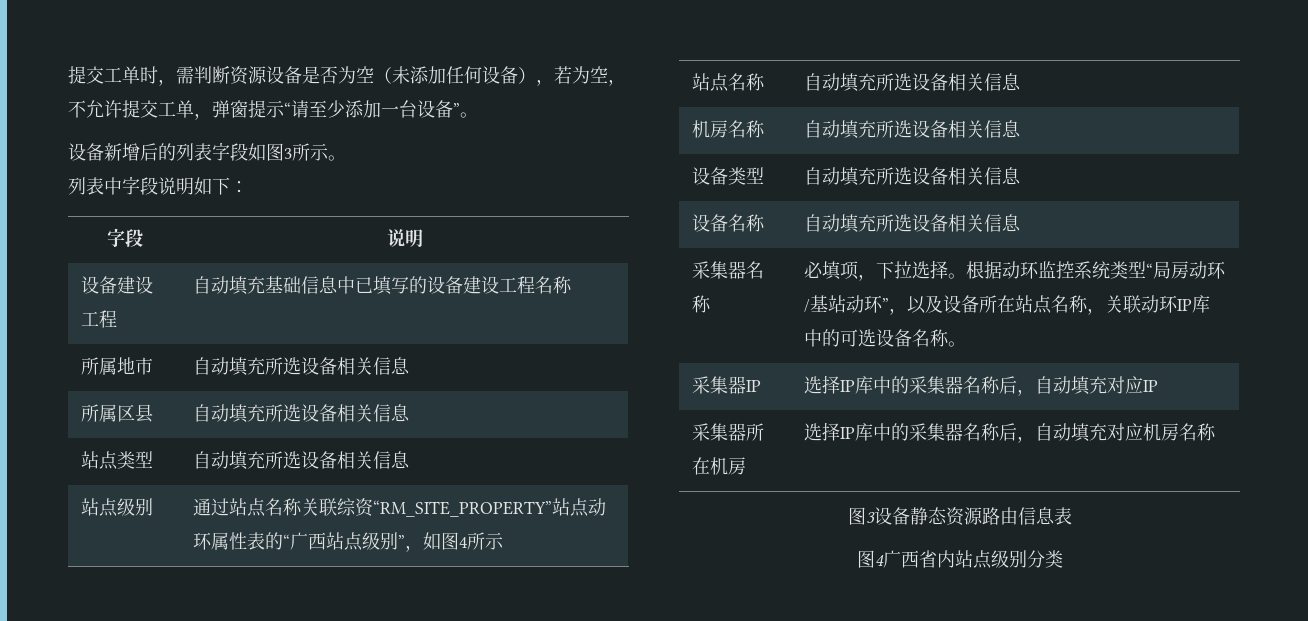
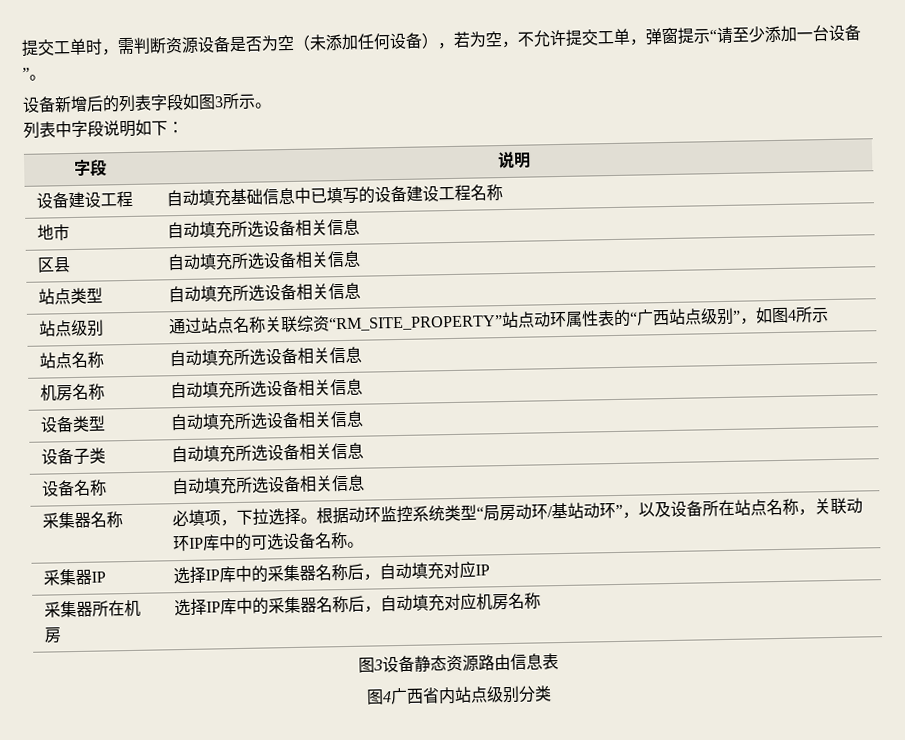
[80,357,117,375] 所属 -> (504, 192) none
[80,404,117,422] 所属 -> (361, 226) none
(1021, 176) none -> [41,447,107,466] [171,442,365,463] // 设备子类 | 自动填充所选设备相关信息

